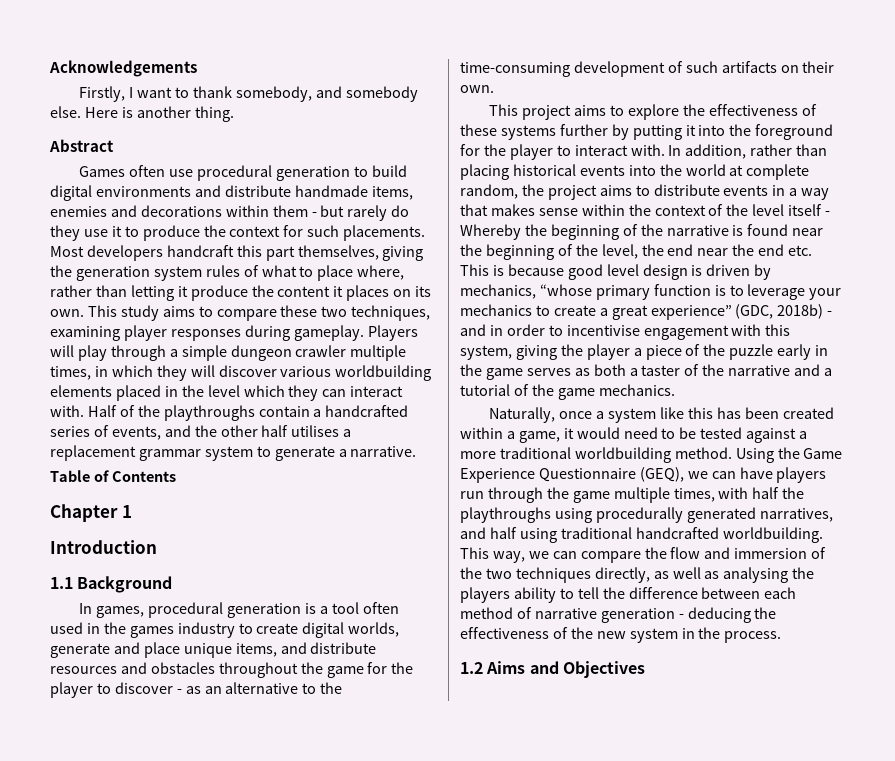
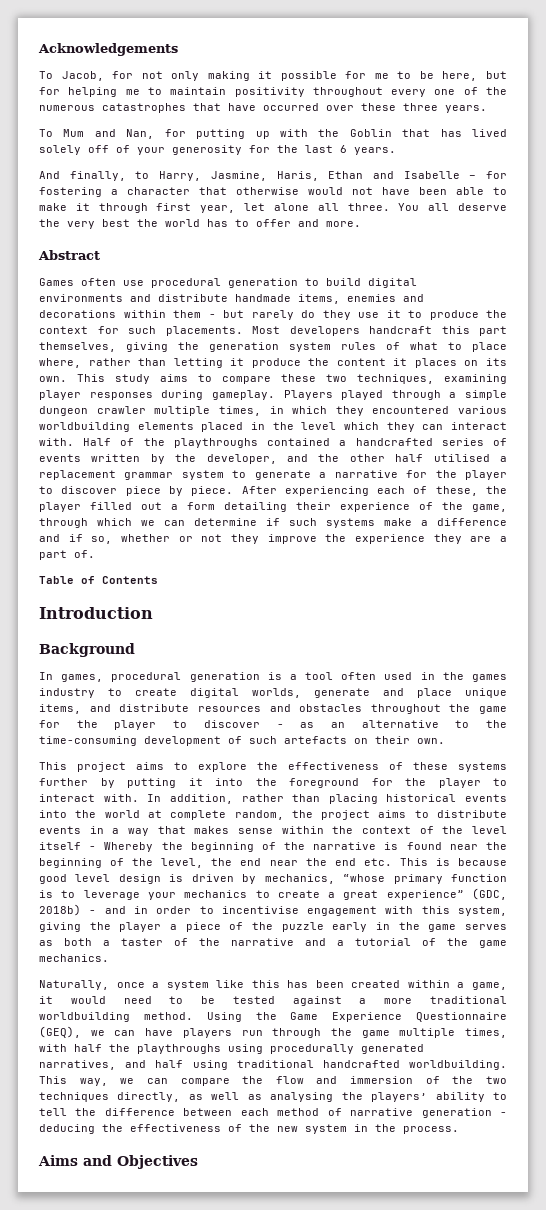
[79,86,418,102] [50,106,234,122] Firstly, I want to thank somebody, and somebody else. Here is another thing. -> [39,71,508,81] [39,87,508,97] [39,103,487,113] [39,129,508,139] [39,145,396,155] [39,171,507,181] [39,187,507,197] [39,203,507,213] [39,219,361,229] To Jacob, for not only making it possible for me to be here, but for helping me to maintain positivity throughout every one of the numerous catastrophes that have occurred over these three years. // To Mum and Nan, for putting up with the Goblin that has lived solely off of your generosity for the last 6 years. // And finally, to Harry, Jasmine, Haris, Ethan and Isabelle – for fostering a character that otherwise would not have been able to make it through first year, let alone all three. You all deserve the very best the world has to offer and more.
[50,345,107,361] will play -> [341,390,384,400] played
[190,365,277,377] will discover -> [372,406,450,414] encountered
[258,406,310,417] contain -> [267,438,331,446] contained
[111,426,161,440] events, -> [39,454,277,464] events written by the developer,
[291,425,340,437] utilises -> [433,454,490,462] utilised
[350,446,417,457] narrative. -> [334,470,508,480] [39,486,508,496] [39,502,507,512] [39,518,507,528] [39,534,508,544] [39,550,95,560] narrative for the player to discover piece by piece. After experiencing each of these, the player filled out a form detailing their experience of the game, through which we can determine if such systems make a difference and if so, whether or not they improve the experience they are a part of.
[50,504,132,522] // Chapter 1 -> (158, 580) none
[50,577,73,589] 1.1 -> (153, 613) none
[721,61,777,73] artifacts -> [284,736,347,744] artefacts
[460,587,510,603] players -> [371,1092,428,1102] players’
[460,662,483,674] 1.2 -> (459, 1130) none

